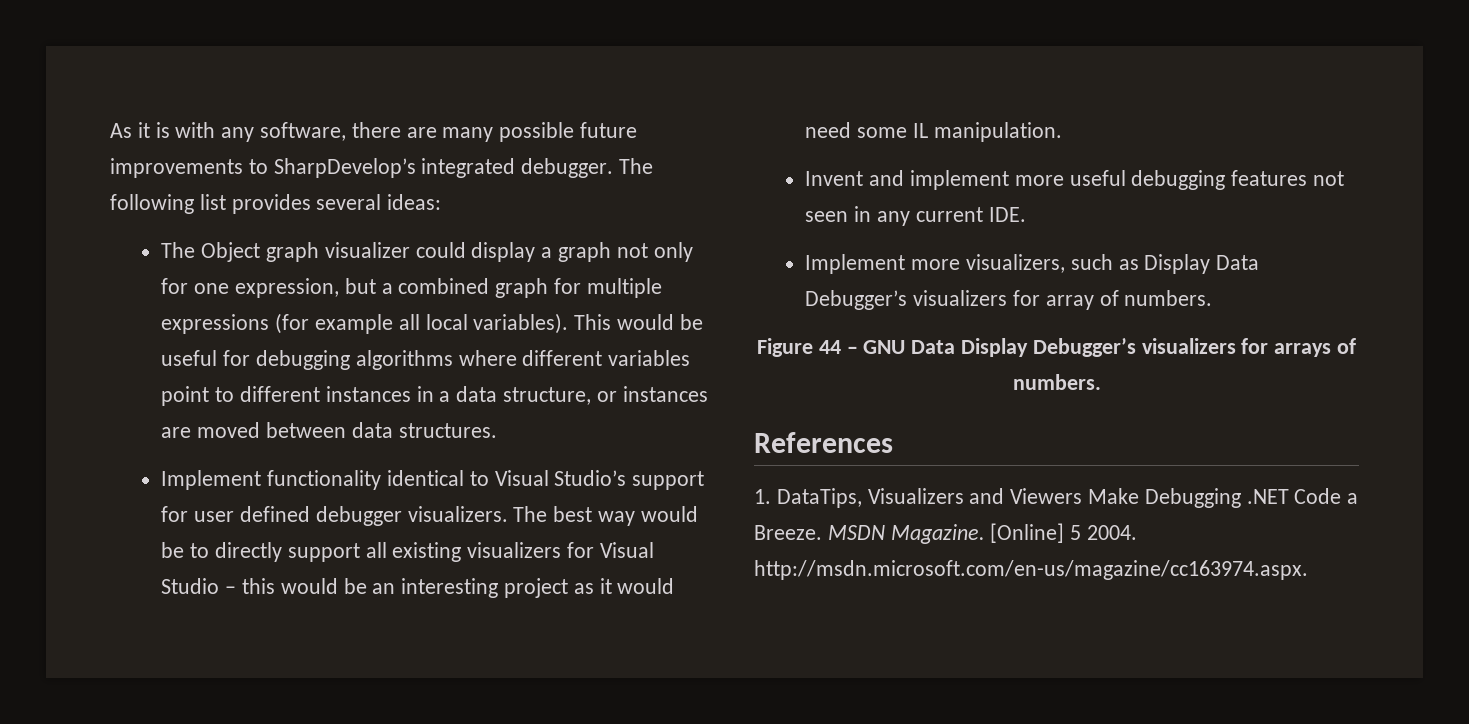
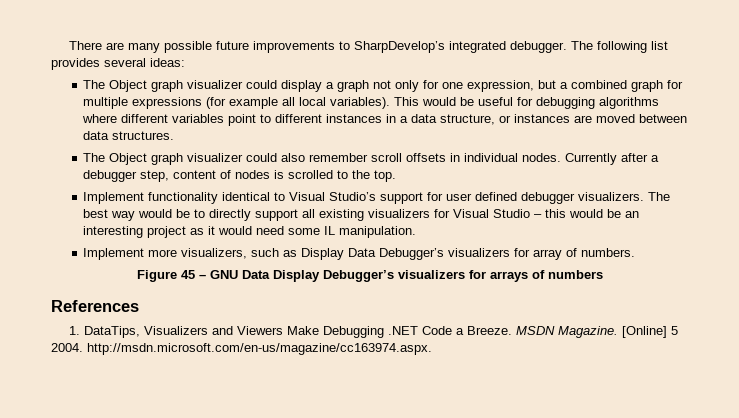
[110,122,401,142] As it is with any software, there -> [69,41,103,50] There
(497, 430) none -> [83,153,660,165] [83,170,397,182] // The Object graph visualizer could also remember scroll offsets in individual nodes. Currently after a debugger step, content of nodes is scrolled to the top.
[805,170,1345,190] [805,206,1026,226] // Invent and implement more useful debugging features not seen in any current IDE. -> (417, 232) none
[818,340,841,354] 44 -> [180,270,195,279] 45
[1012,374,1101,390] numbers. -> [547,270,603,279] numbers

